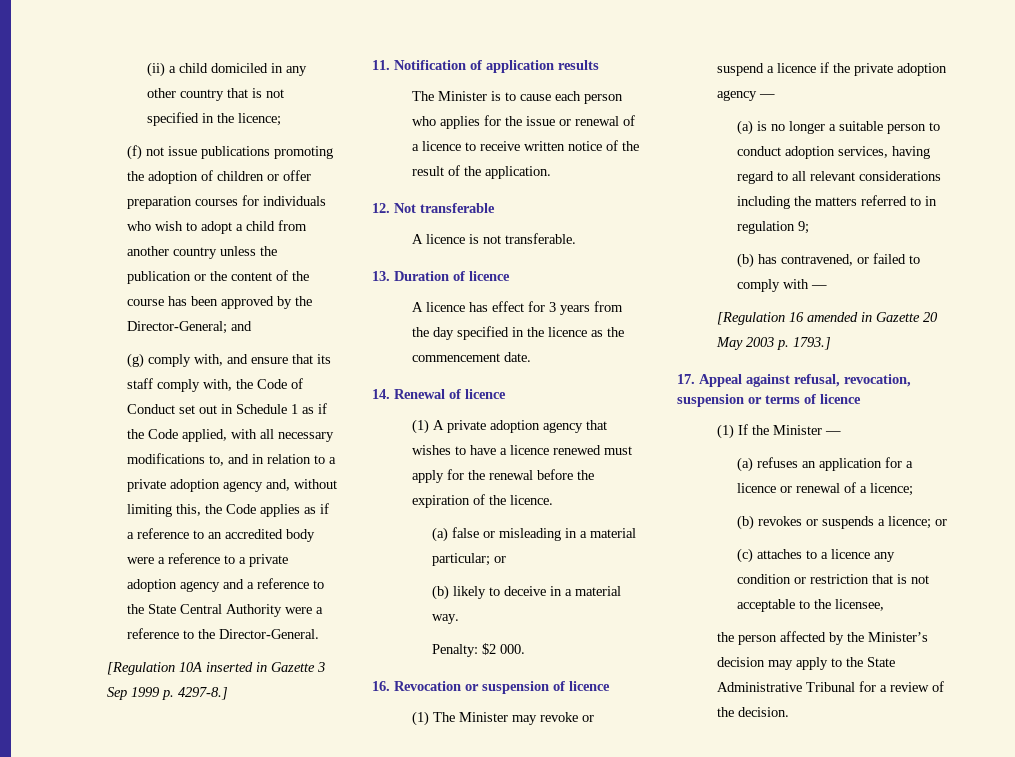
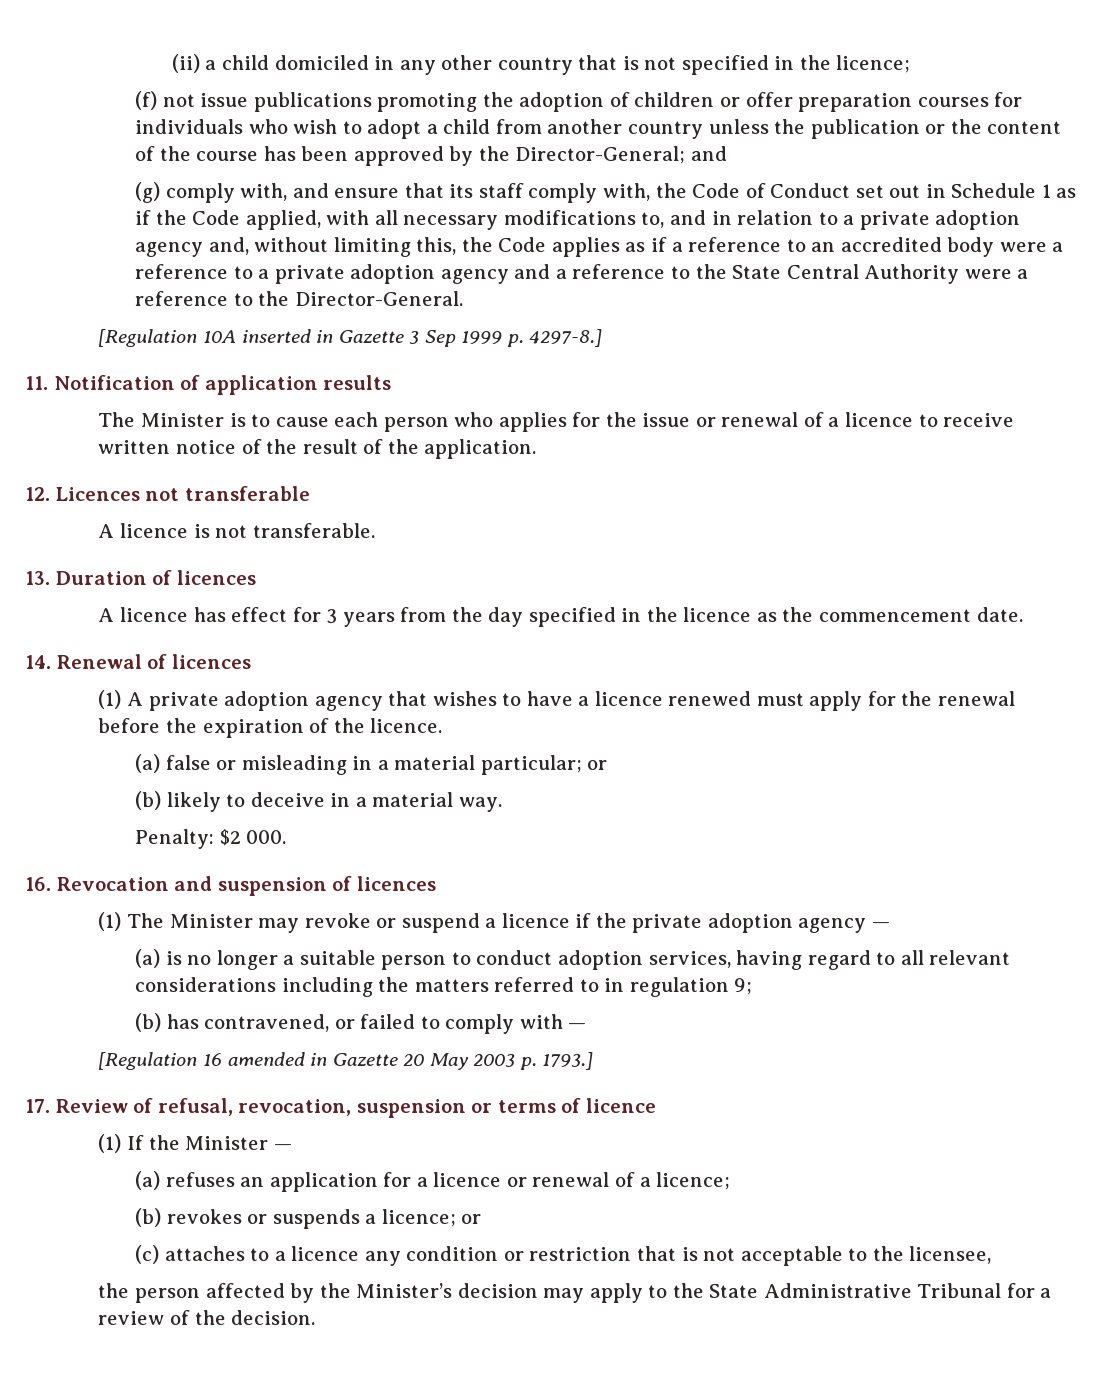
[394,203,416,213] Not -> [55,487,180,501] Licences not
[469,271,510,281] licence -> [176,570,256,585] licences
[465,389,506,399] licence -> [171,654,251,669] licences
[465,684,479,691] or -> [174,876,213,891] and
[569,681,610,691] licence -> [356,876,436,891] licences
[699,374,790,387] Appeal against -> [55,1098,154,1113] Review of

